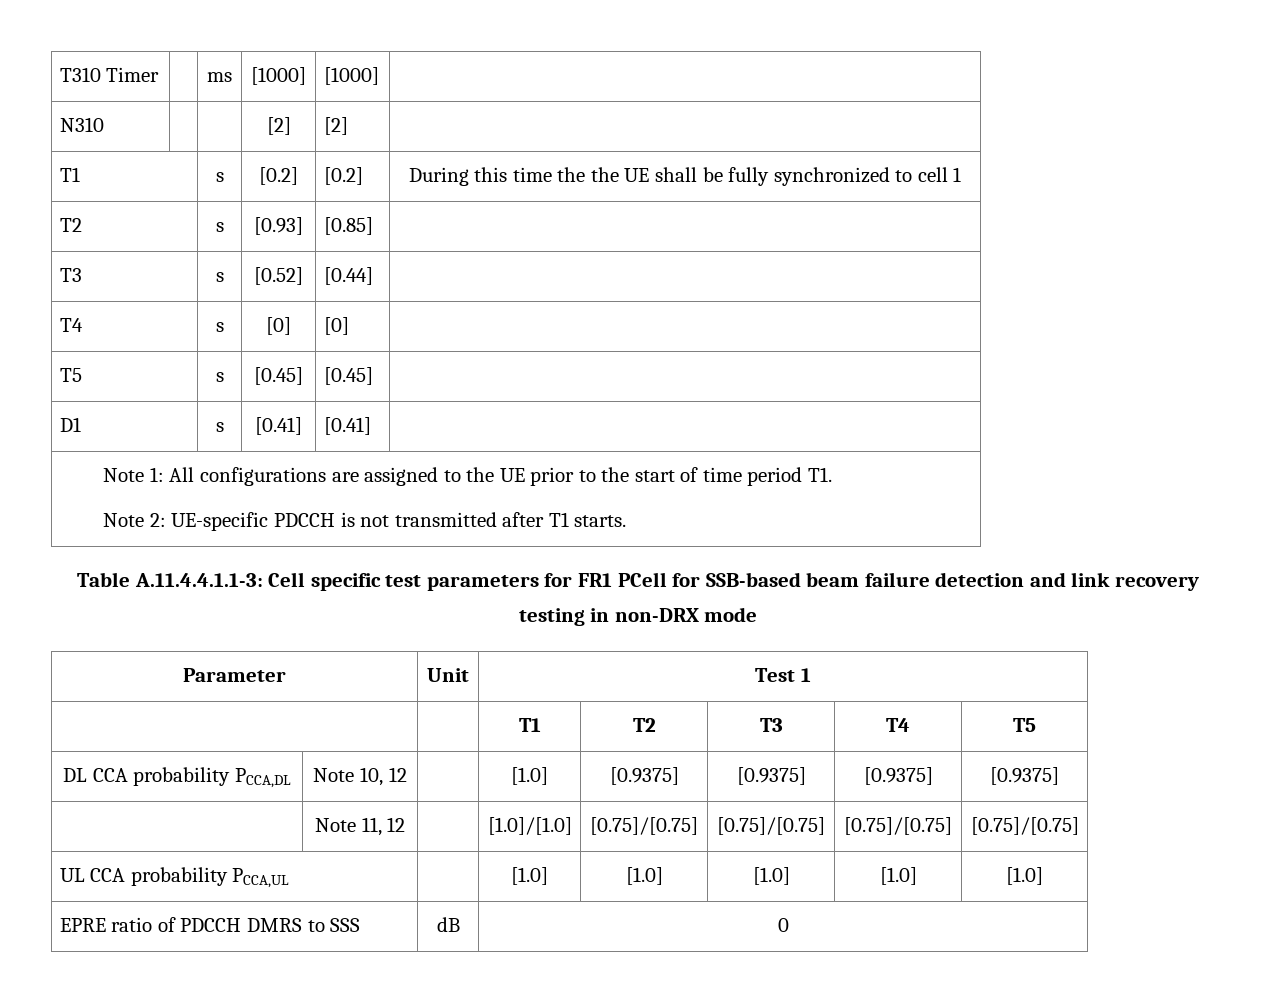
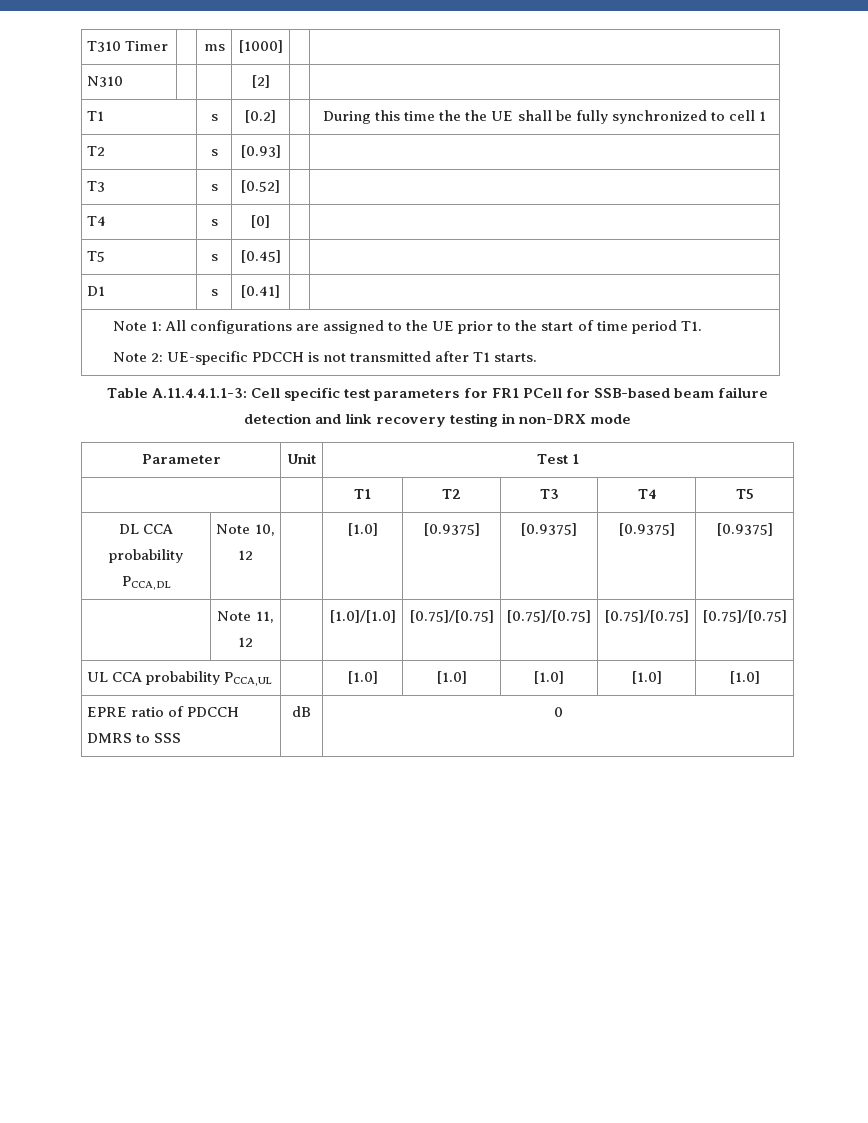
[323,67,379,85] [1000] -> (283, 46) none
[323,117,348,135] [2] -> (270, 81) none
[323,167,363,185] [0.2] -> (276, 116) none
[323,217,373,235] [0.85] -> (281, 151) none
[323,267,373,285] [0.44] -> (280, 186) none
[323,317,349,335] [0] -> (270, 221) none
[323,367,373,385] [0.45] -> (281, 256) none
[323,417,371,435] [0.41] -> (280, 291) none

